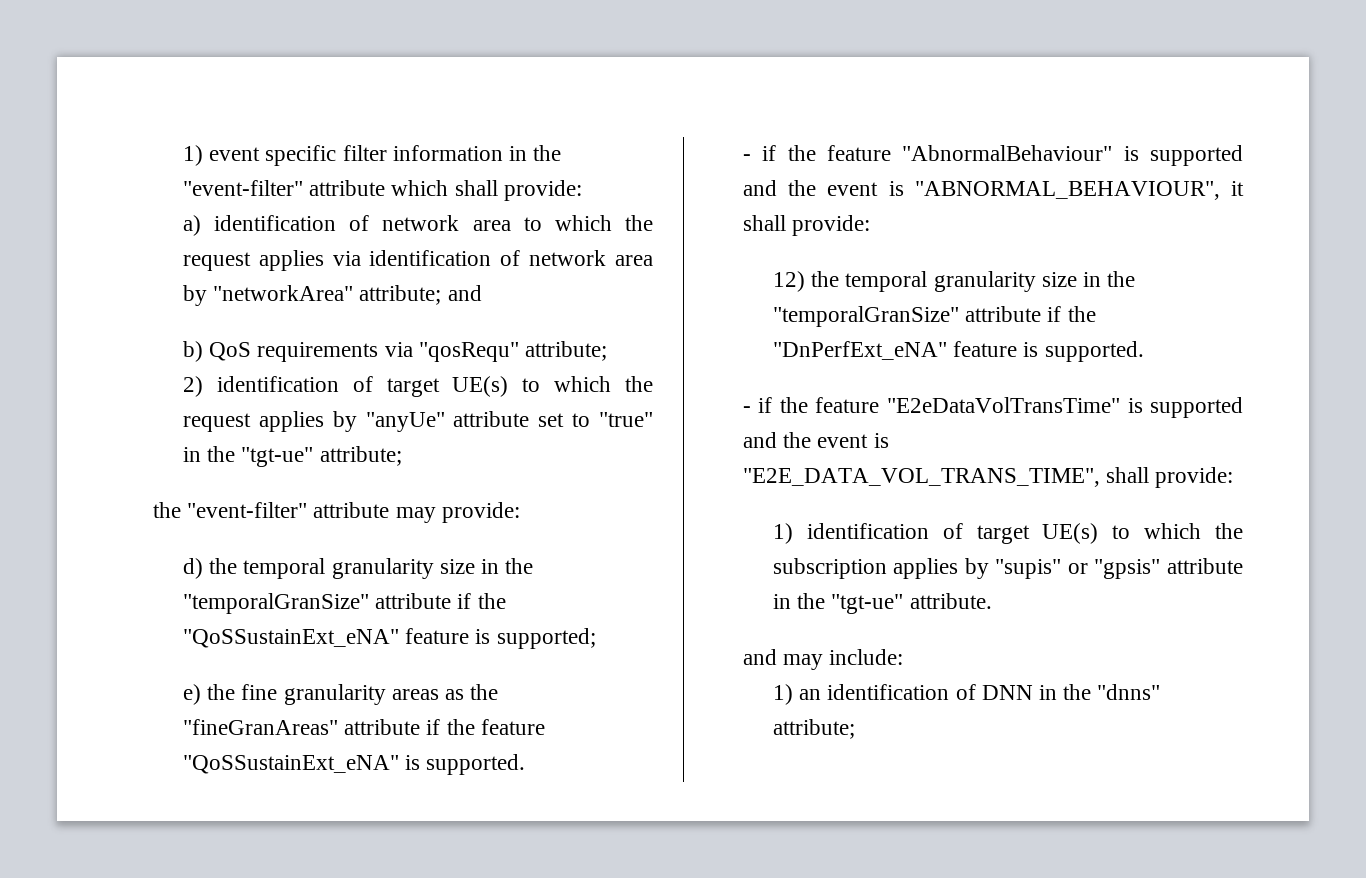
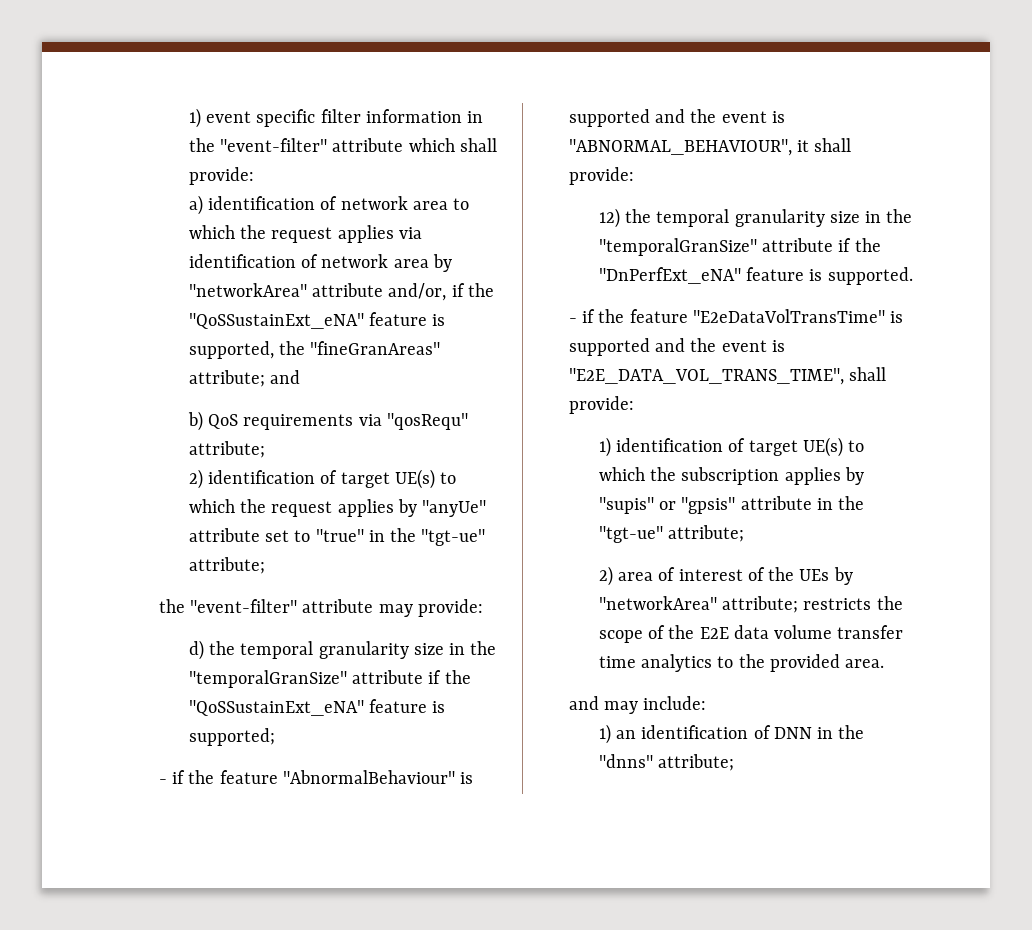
(354, 293) none -> [312,283,494,301] [188,312,446,329] [188,341,441,359] attribute and/or, if the "QoSSustainExt_eNA" feature is supported, the "fineGranAreas"
[182,684,499,705] [182,719,545,735] [182,754,526,775] // e) the fine granularity areas as the "fineGranAreas" attribute if the feature "QoSSustainExt_eNA" is supported. -> (275, 737) none
[909,593,992,609] attribute. -> [668,525,745,542] [598,566,853,586] [598,596,903,613] [598,625,904,643] [598,654,885,672] attribute; // 2) area of interest of the UEs by "networkArea" attribute; restricts the scope of the E2E data volume transfer time analytics to the provided area.

